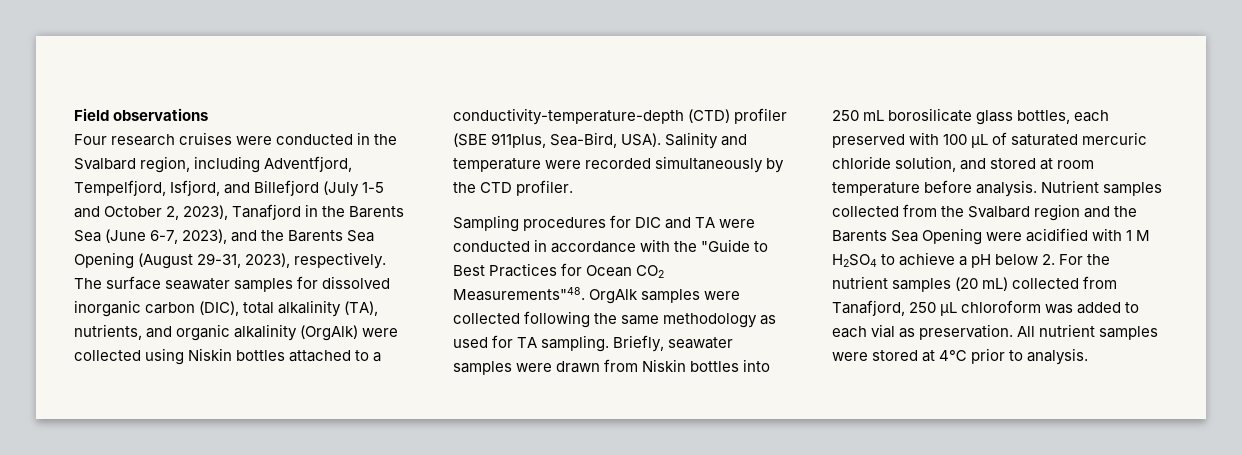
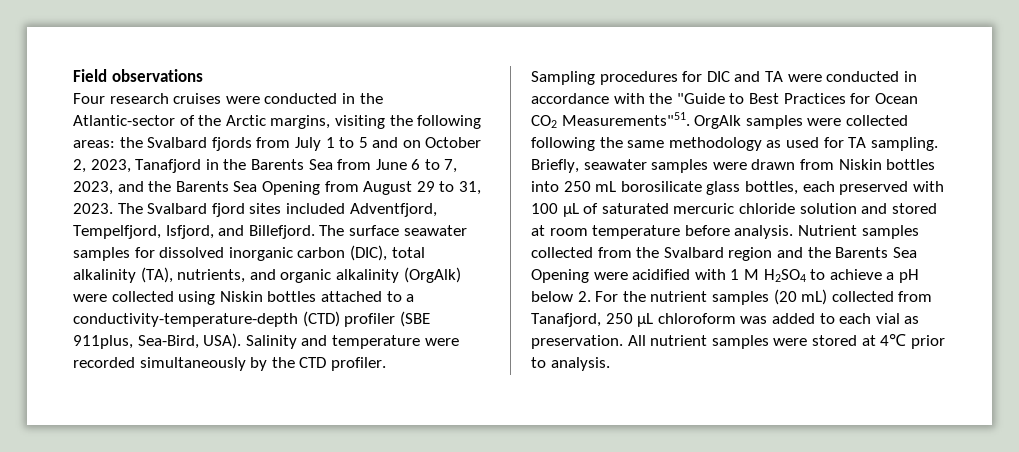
[74,156,353,173] [74,180,385,197] [74,206,100,218] Svalbard region, including Adventfjord, Tempelfjord, Isfjord, and Billefjord (July 1-5 and -> [73,115,482,129] [73,137,421,151] Atlantic-sector of the Arctic margins, visiting the following areas: the Svalbard fjords from July 1 to 5 and on
[183,205,229,220] 2023), -> [90,159,131,173] 2023,
[105,229,375,244] [74,252,387,269] (June 6-7, 2023), and the Barents Sea Opening (August 29-31, 2023), respectively. -> [337,159,458,173] [73,181,481,195] [73,203,437,217] [73,225,315,239] from June 6 to 7, 2023, and the Barents Sea Opening from August 29 to 31, 2023. The Svalbard fjord sites included Adventfjord, Tempelfjord, Isfjord, and Billefjord.
[453,287,585,301] Measurements"48. -> [561,112,690,126] Measurements"51.
[895,156,957,172] solution, -> [799,203,857,214] solution

